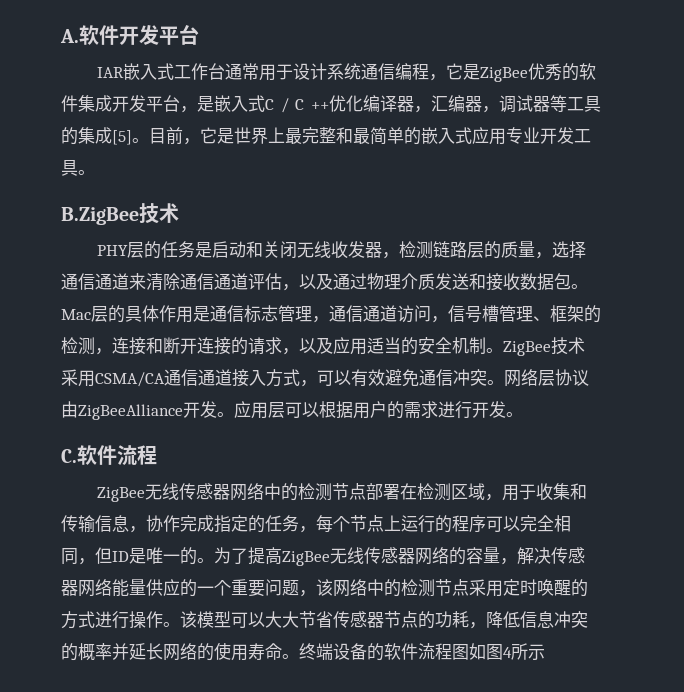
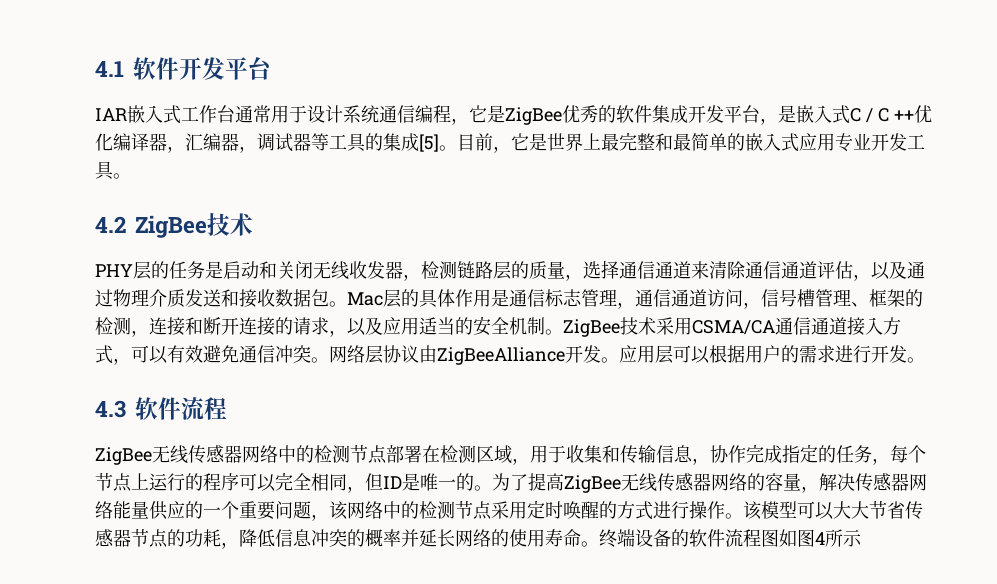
[60,29,79,43] A. -> [95,61,124,77] 4.1
[61,207,139,225] B.ZigBee -> [95,215,207,238] 4.2 ZigBee
[61,449,77,463] C. -> [95,400,126,418] 4.3

